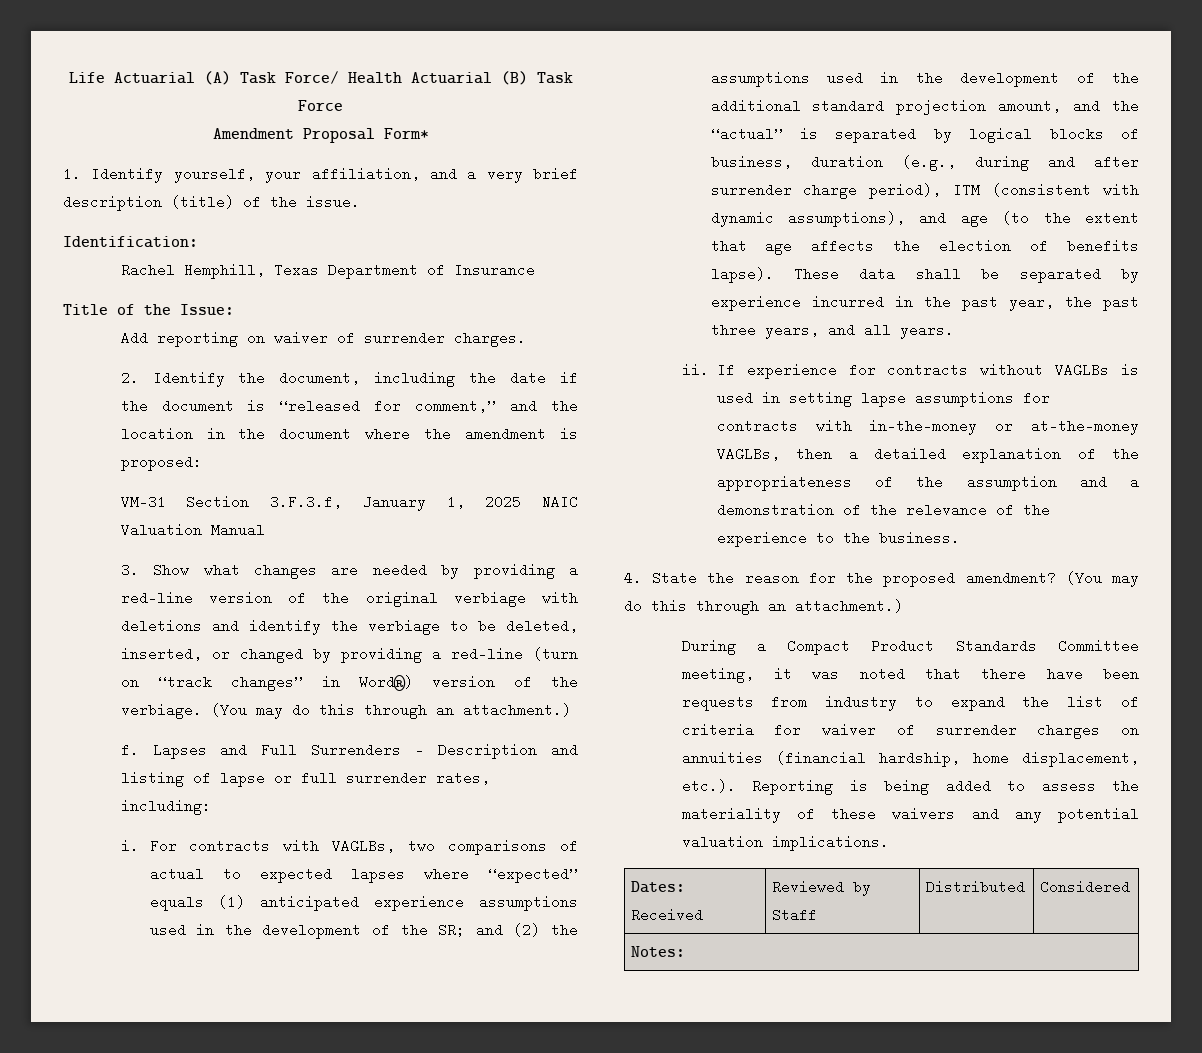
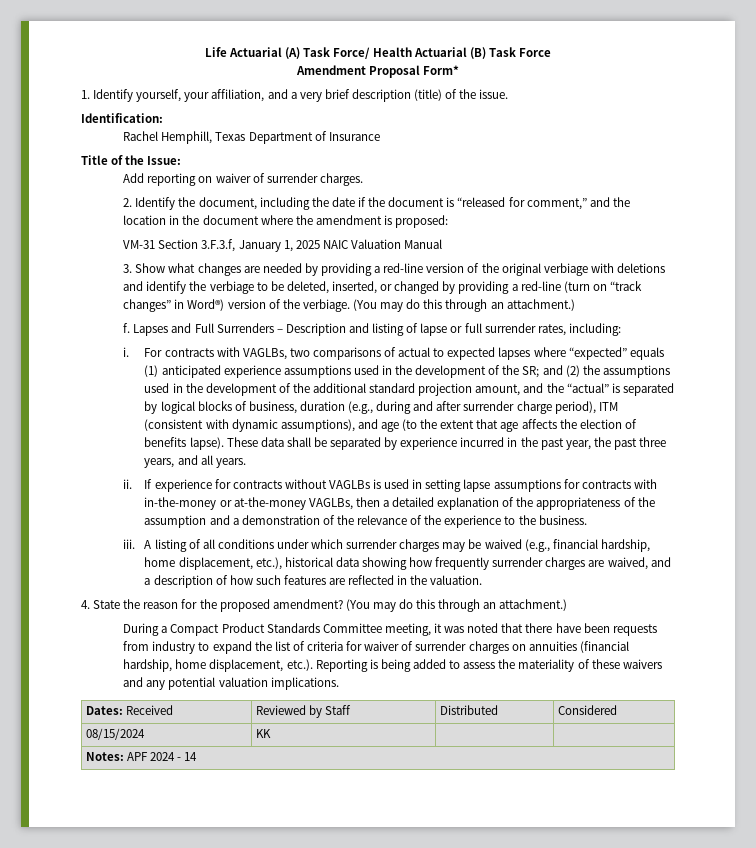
(960, 538) none -> [123,539,650,552] [144,557,671,570] [144,575,483,588] // iii. A listing of all conditions under which surrender charges may be waived (e.g., financial hardship, home displacement, etc.), historical data showing how frequently surrender charges are waived, and a description of how such features are reflected in the valuation.
(1130, 887) none -> [85,728,145,740] [255,729,271,738] // 08/15/2024 | KK | |
(685, 951) none -> [127,752,198,761] APF 2024 - 14

